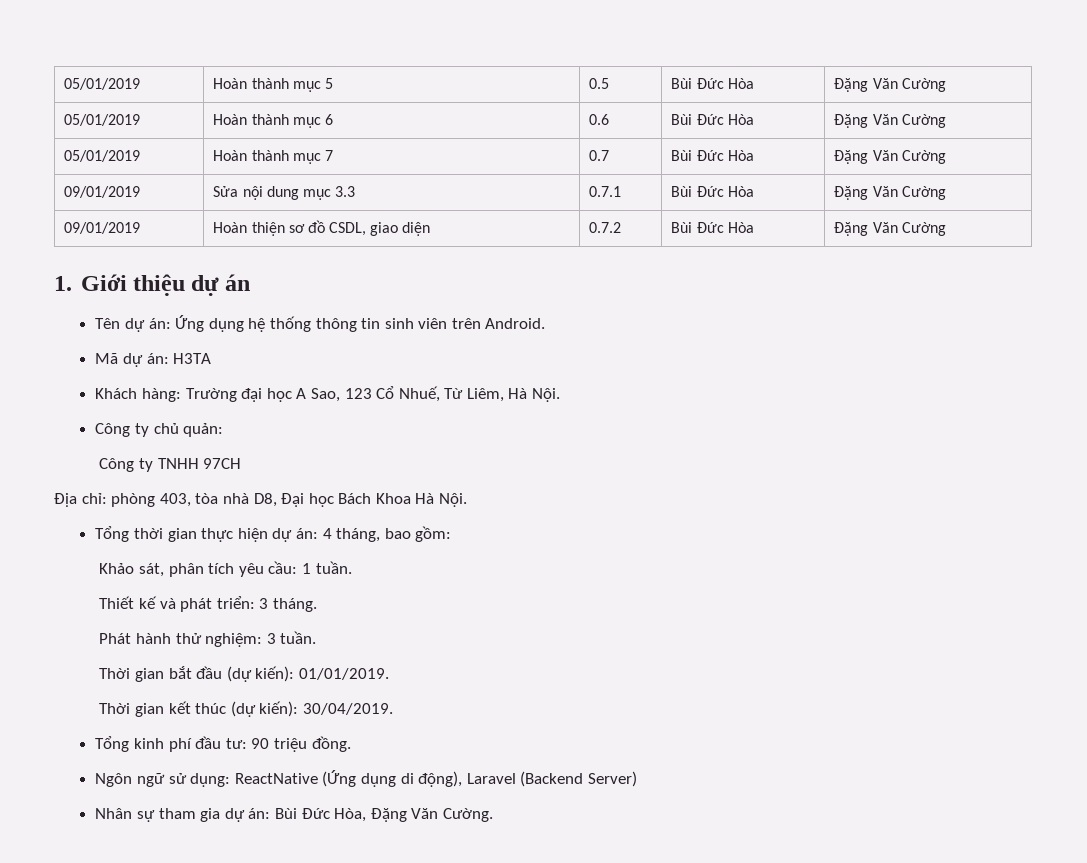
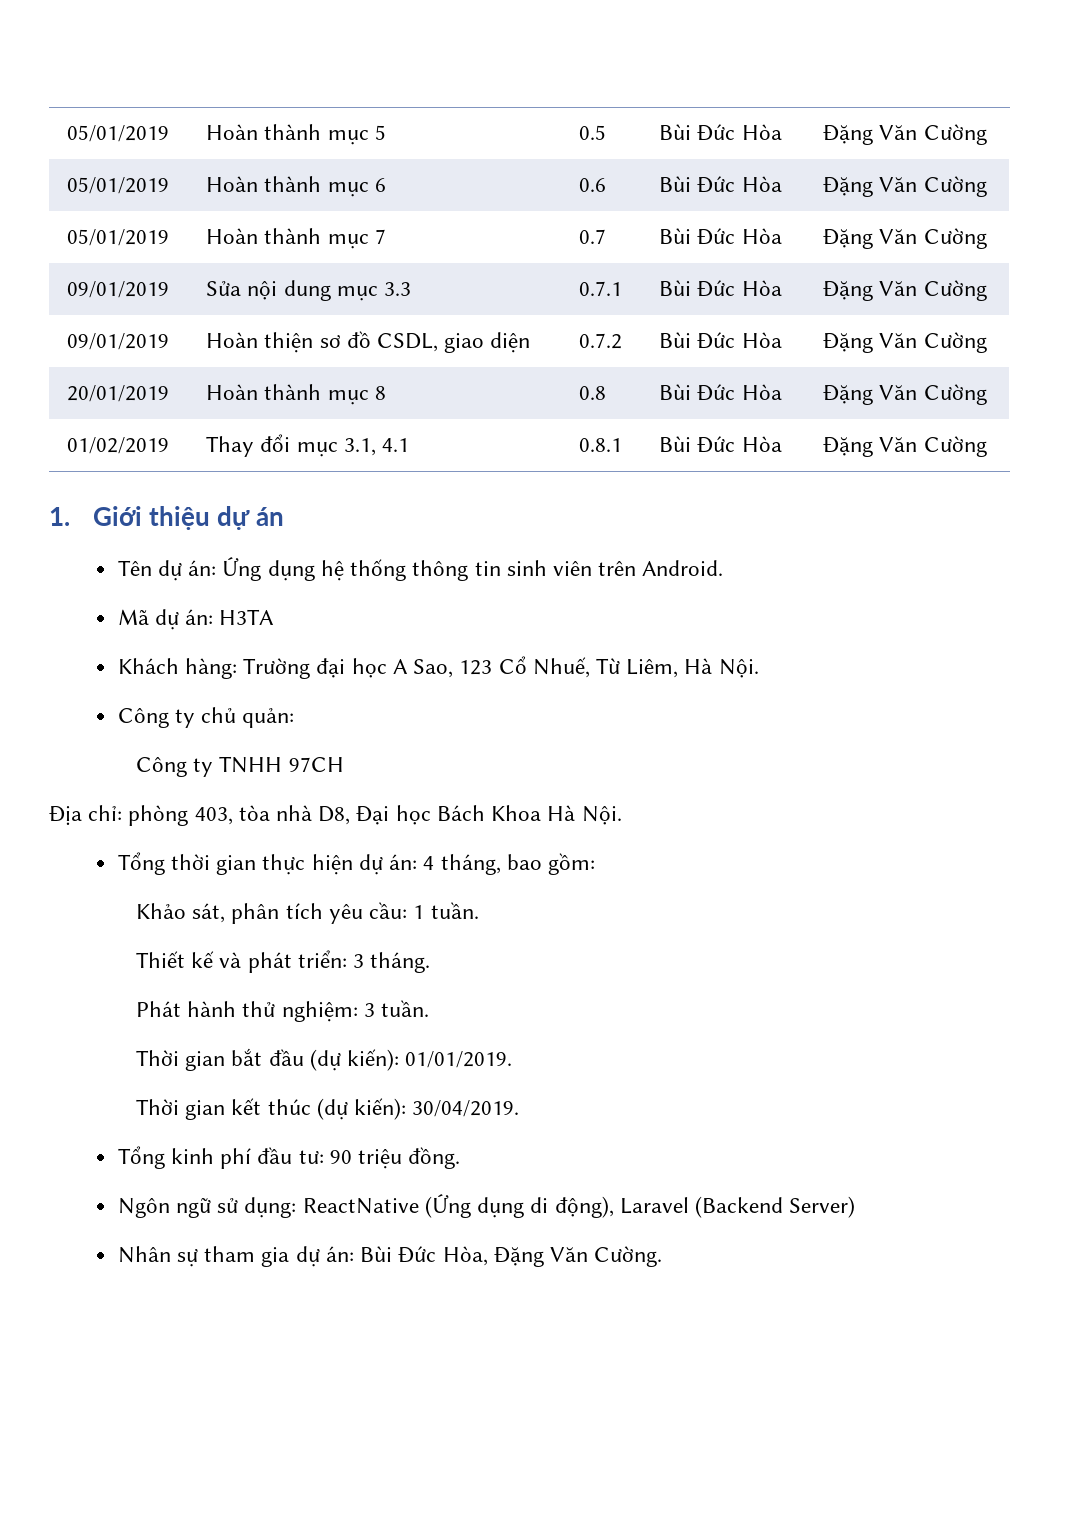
(946, 229) none -> [67,385,170,402] [206,384,386,405] [579,386,607,400] [659,384,782,401] [823,384,987,405] [67,437,170,454] [206,434,410,457] [579,438,623,452] [659,436,782,453] [823,436,987,457] // 20/01/2019 | Hoàn thành mục 8 | 0.8 | Bùi Đức Hòa | Đặng Văn Cường // 01/02/2019 | Thay đổi mục 3.1, 4.1 | 0.8.1 | Bùi Đức Hòa | Đặng Văn Cường

